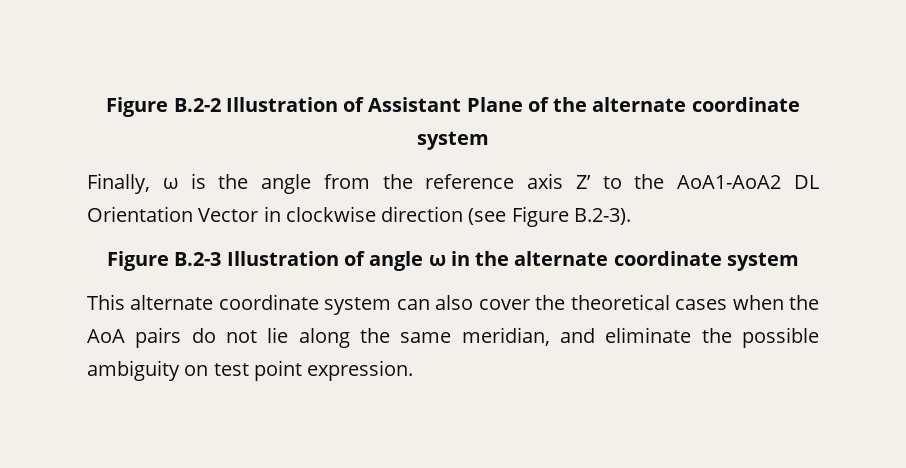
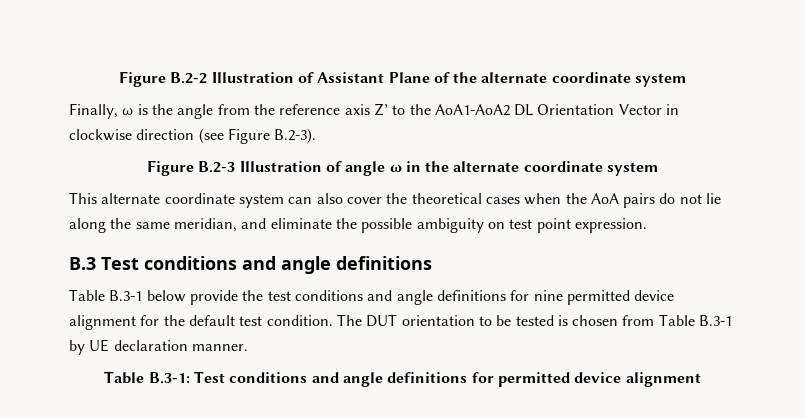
(414, 370) none -> [69,256,432,274] [69,289,675,305] [69,314,733,330] [69,339,248,355] [104,371,701,387] // B.3 Test conditions and angle definitions // Table B.3-1 below provide the test conditions and angle definitions for nine permitted device alignment for the default test condition. The DUT orientation to be tested is chosen from Table B.3-1 by UE declaration manner. // Table B.3-1: Test conditions and angle definitions for permitted device alignment

